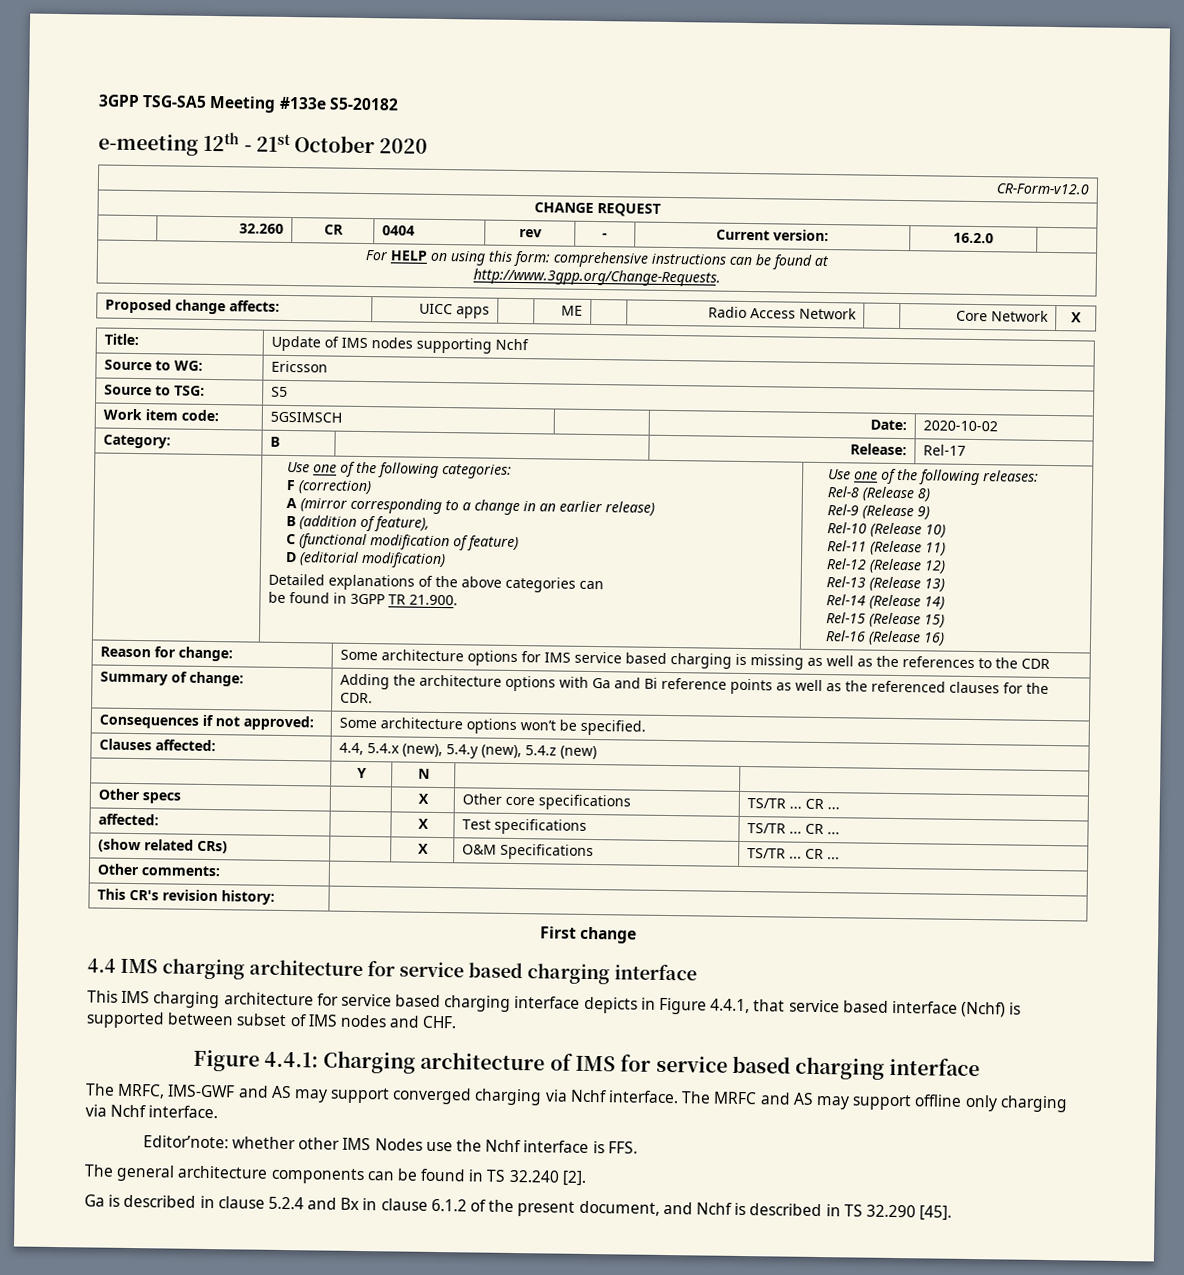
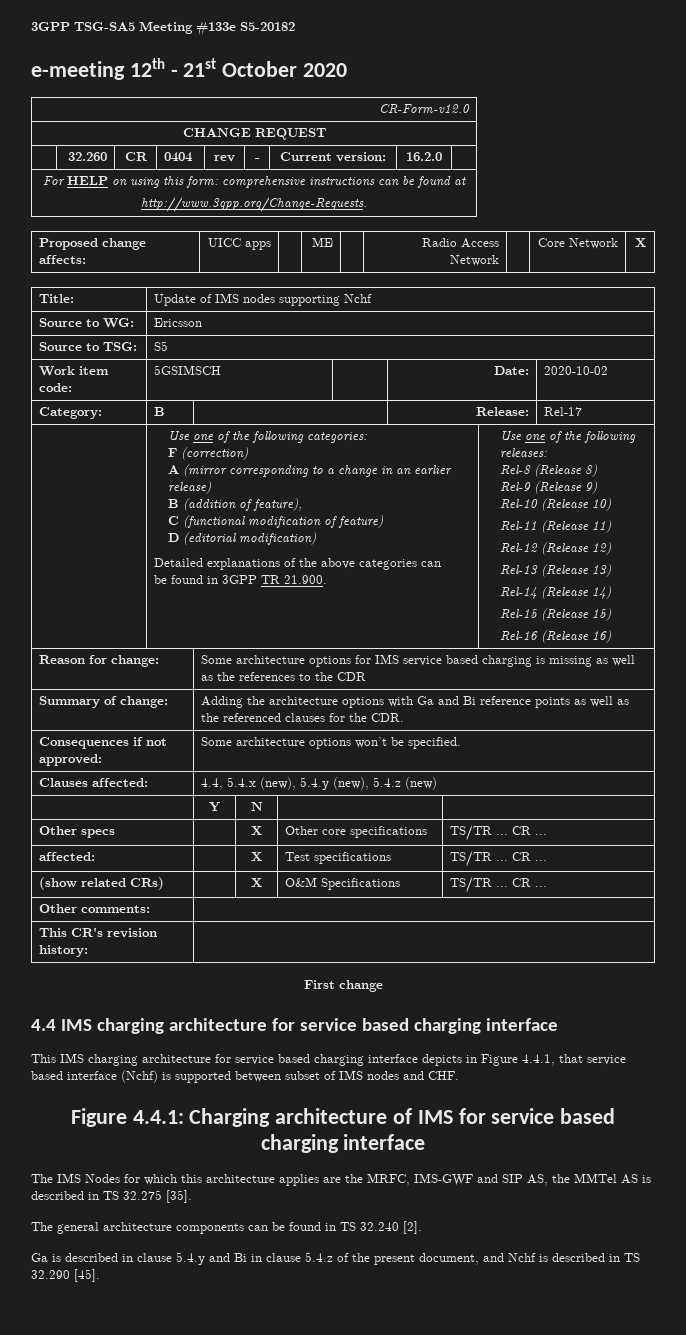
[117,1083,1068,1113] [85,1104,219,1119] [142,1135,638,1154] MRFC, IMS-GWF and AS may support converged charging via Nchf interface. The MRFC and AS may support offline only charging via Nchf interface. // Editor’note: whether other IMS Nodes use the Nchf interface is FFS. -> [57,1173,651,1186] [31,1190,192,1203] IMS Nodes for which this architecture applies are the MRFC, IMS-GWF and SIP AS, the MMTel AS is described in TS 32.275 [35].
[267,1196,467,1212] 5.2.4 and Bx in clause 6.1.2 -> [176,1252,333,1265] 5.4.y and Bi in clause 5.4.z

